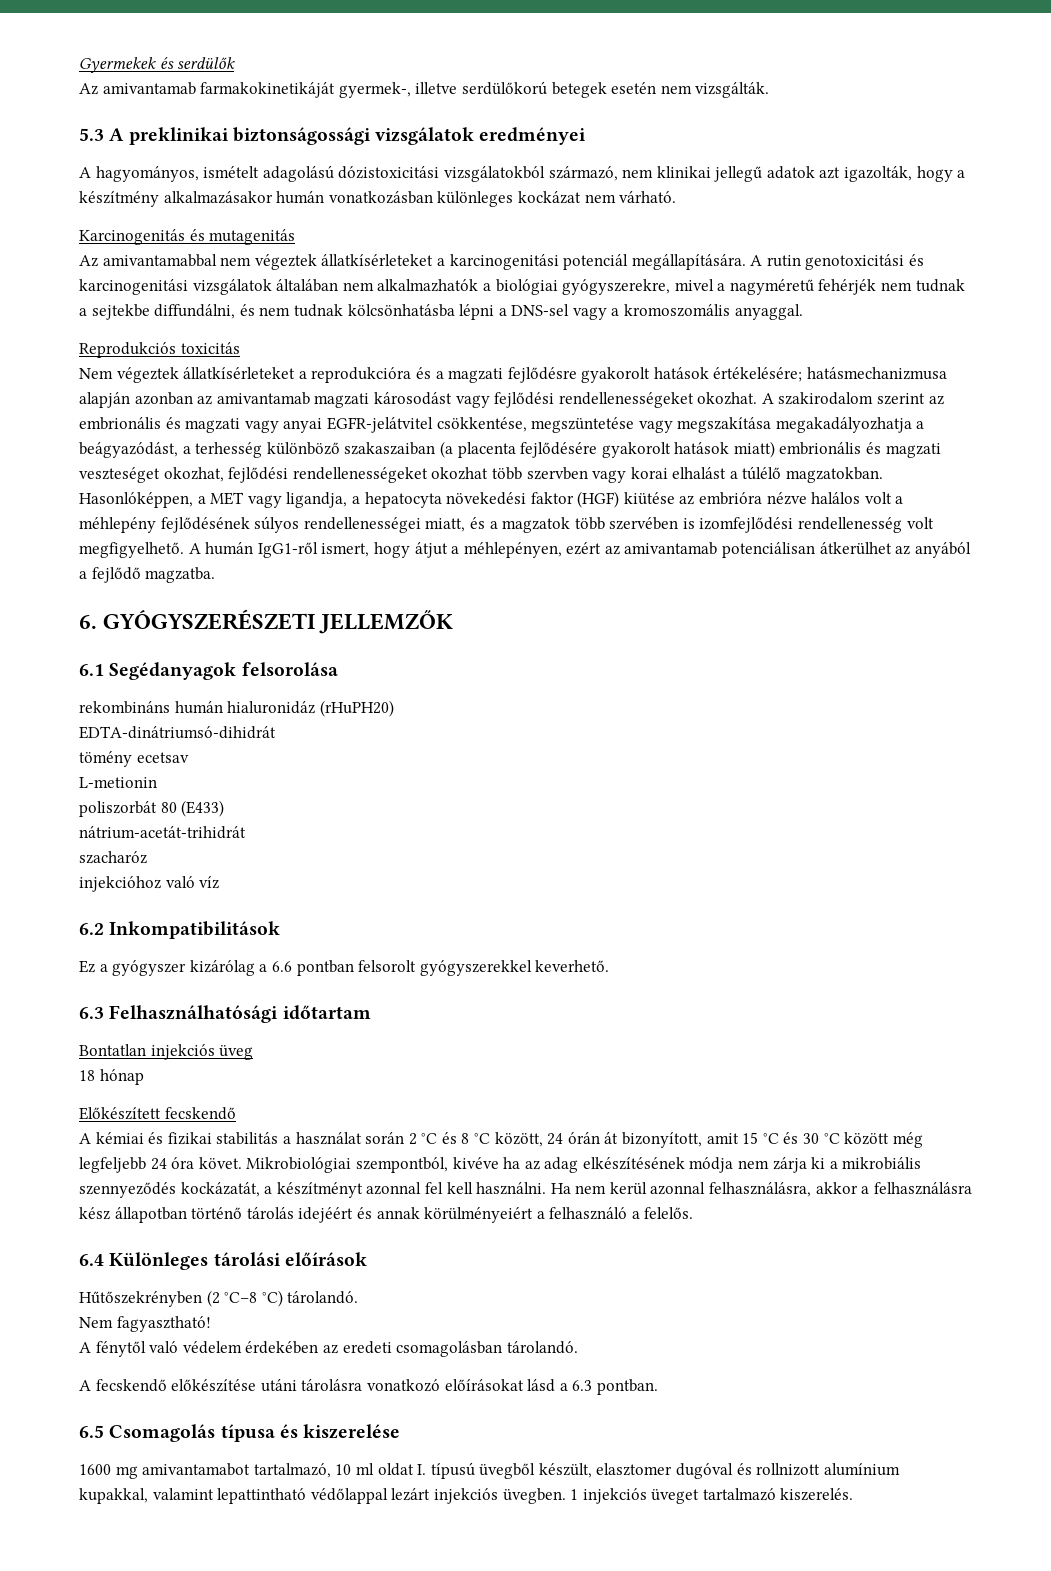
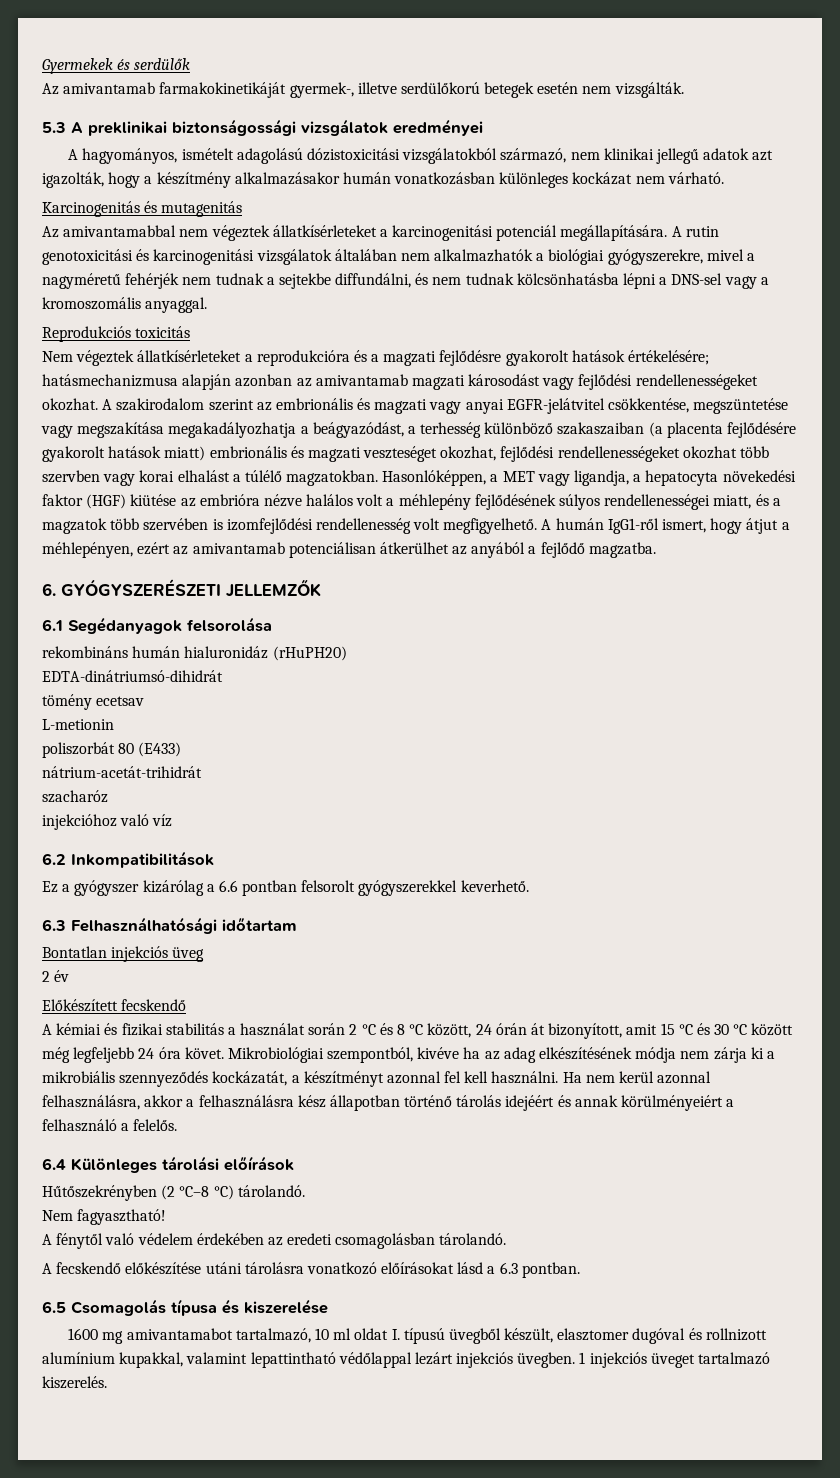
[79,1069,144,1085] 18 hónap -> [42,970,70,982] 2 év

